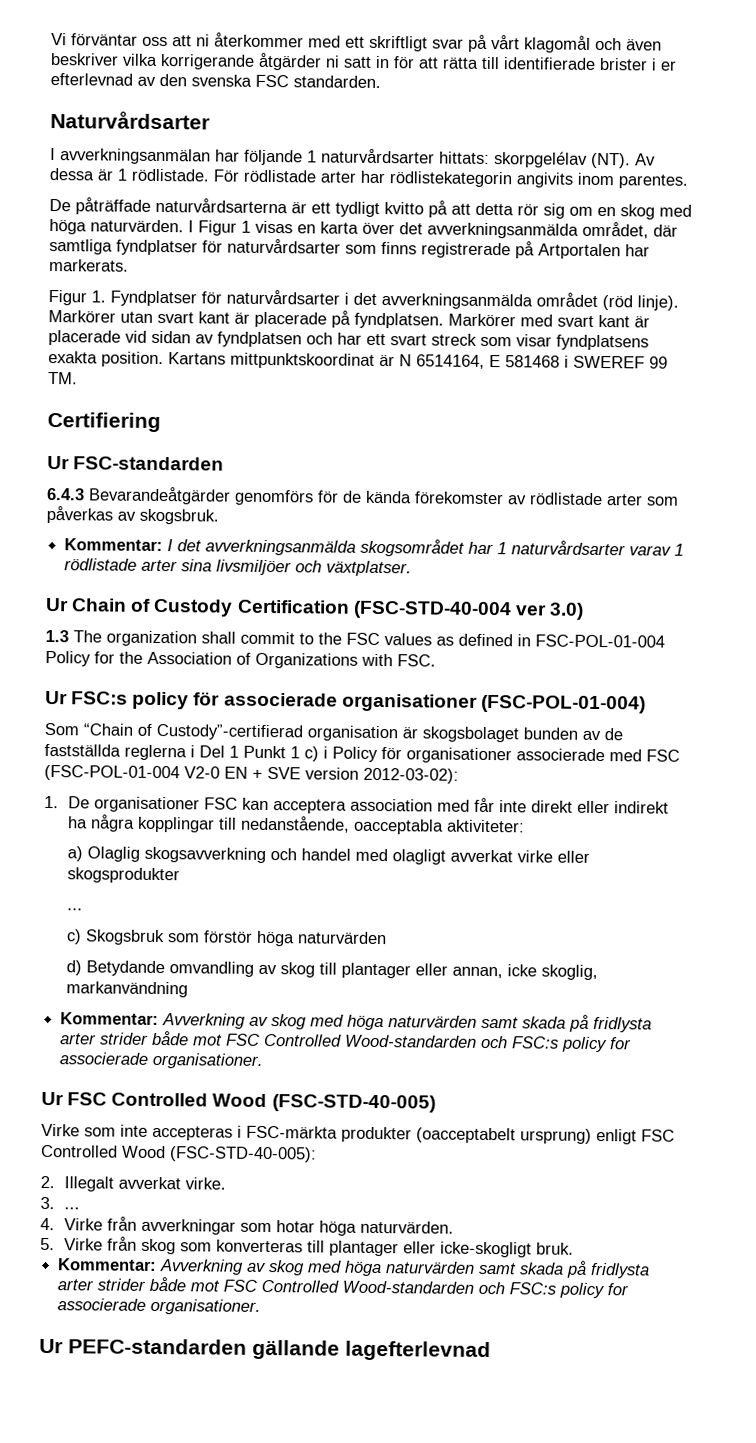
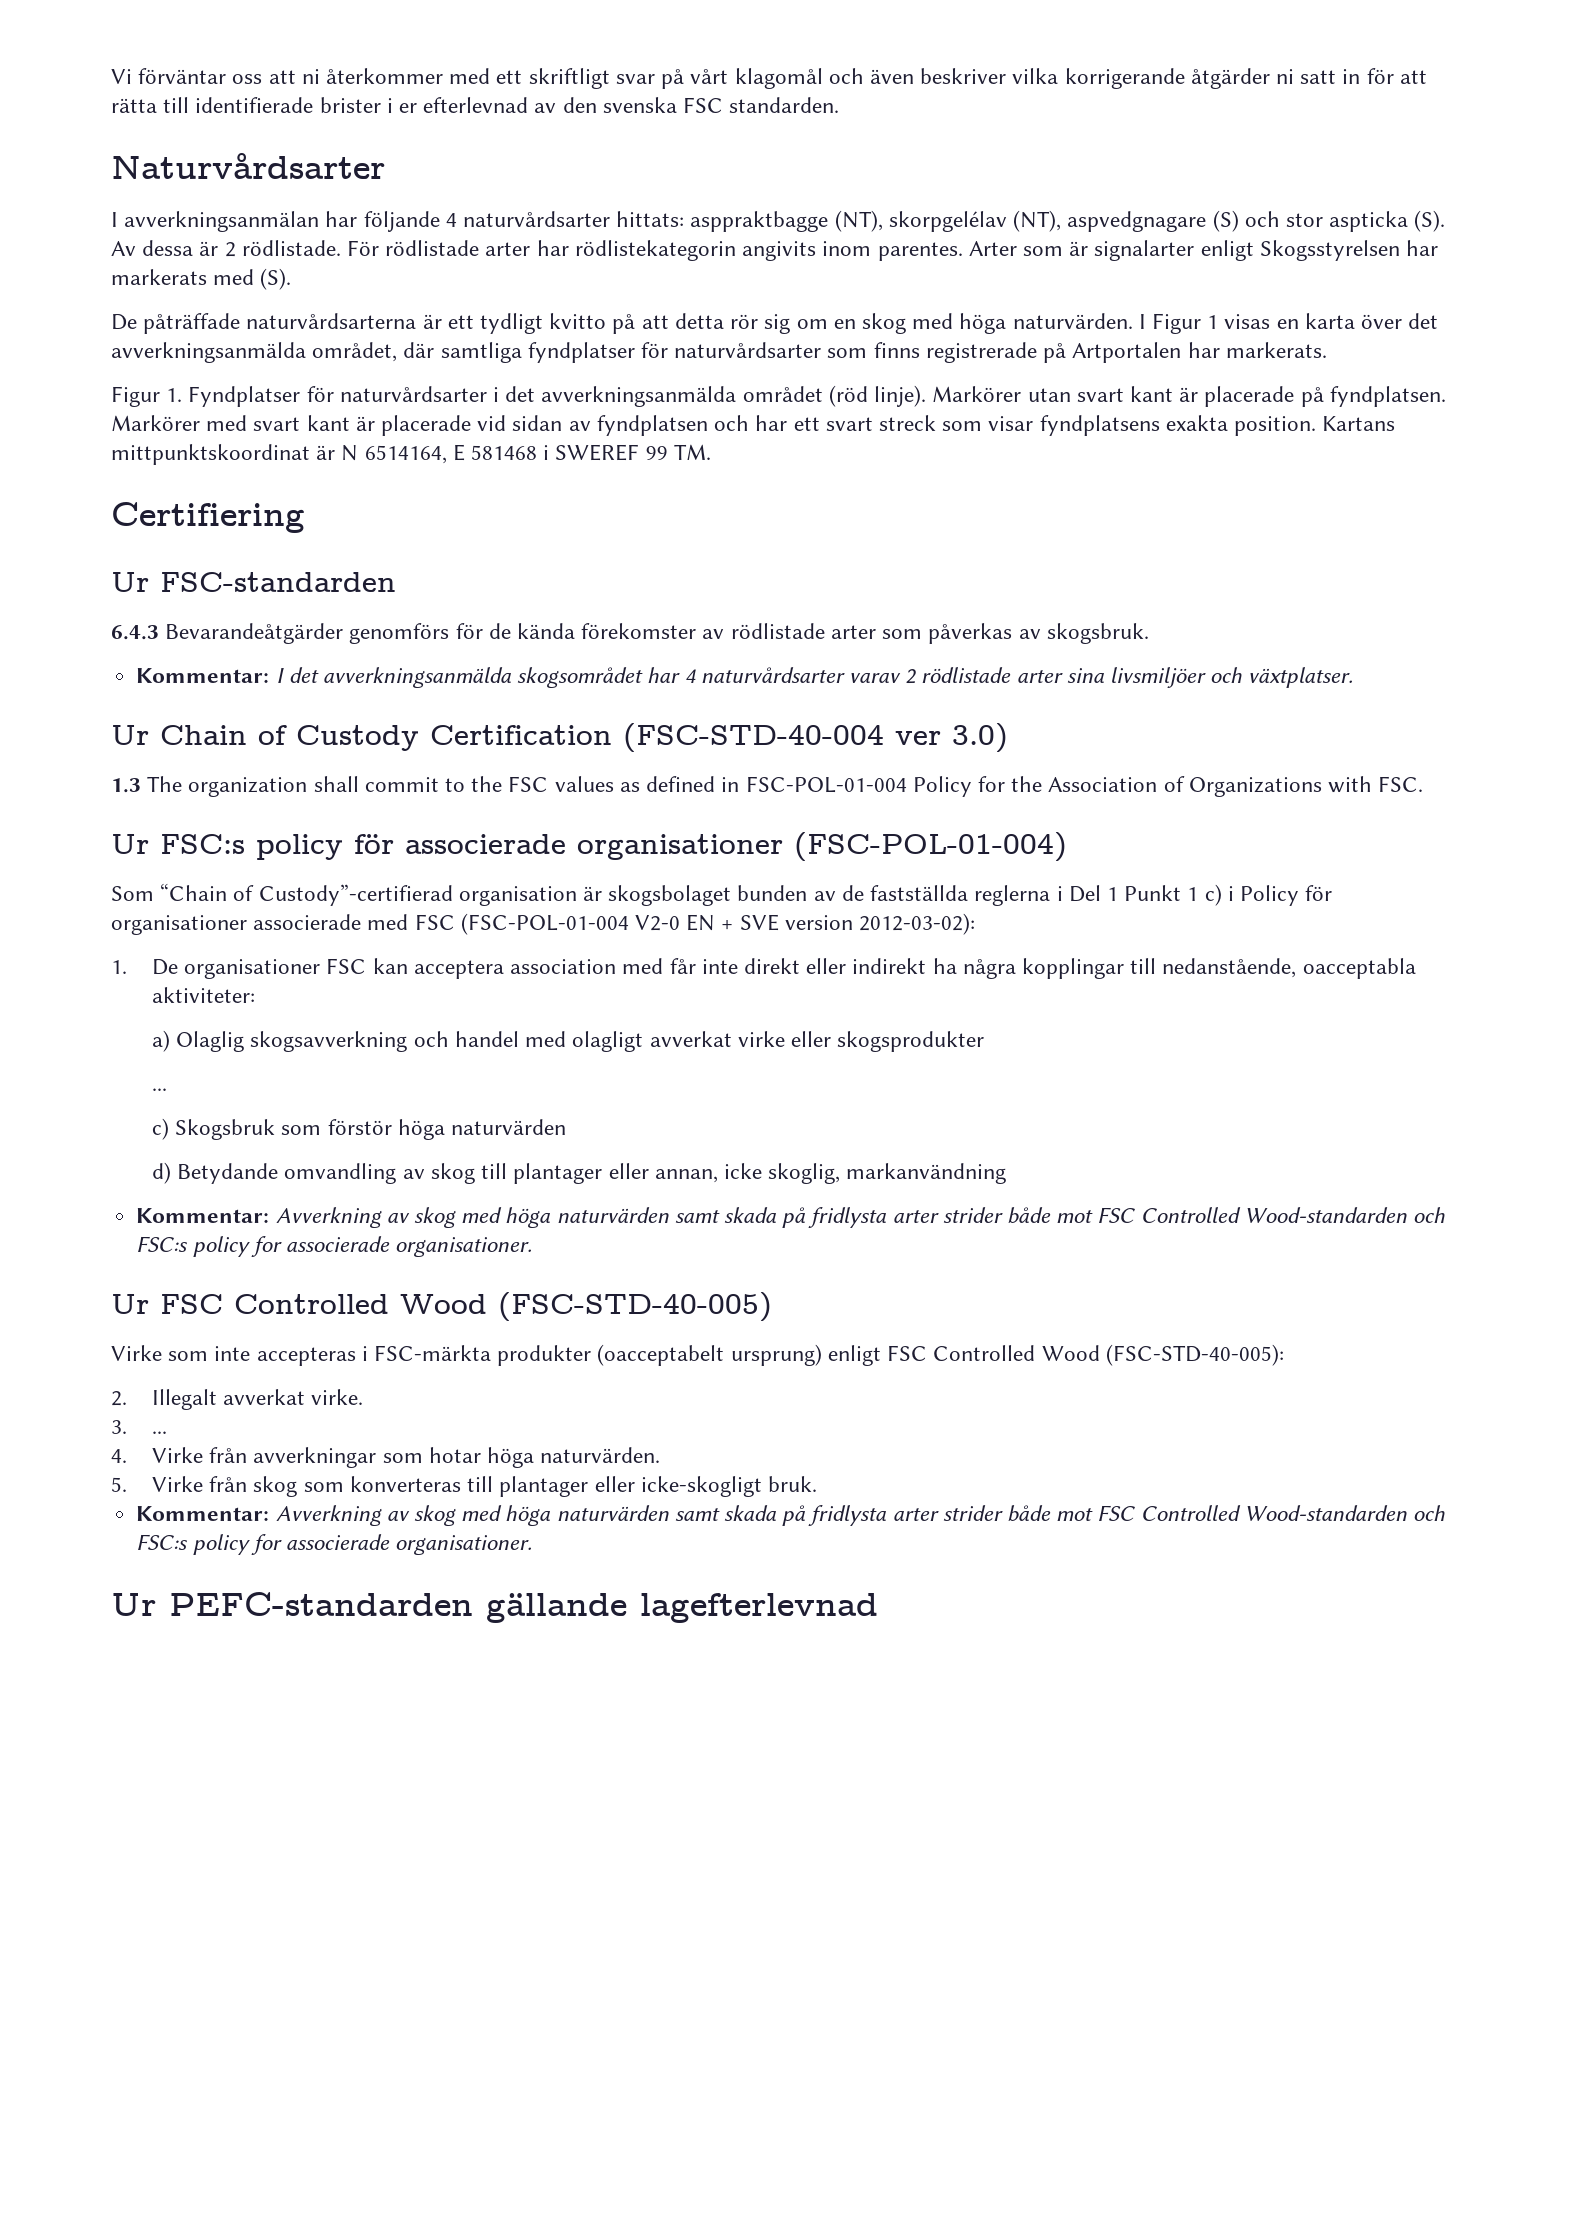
[307,150,317,163] 1 -> [445,213,457,227] 4
[494,151,631,169] skorpgelélav (NT). -> [690,210,1446,232] asppraktbagge (NT), skorpgelélav (NT), aspvedgnagare (S) och stor aspticka (S).
[117,168,128,181] 1 -> [224,242,236,257] 2
(688, 181) none -> [968,240,1438,261] [111,268,292,290] Arter som är signalarter enligt Skogsstyrelsen har markerats med (S).
[497,542,508,555] 1 -> [684,669,696,683] 4
[674,543,685,556] 1 -> [905,669,917,684] 2

